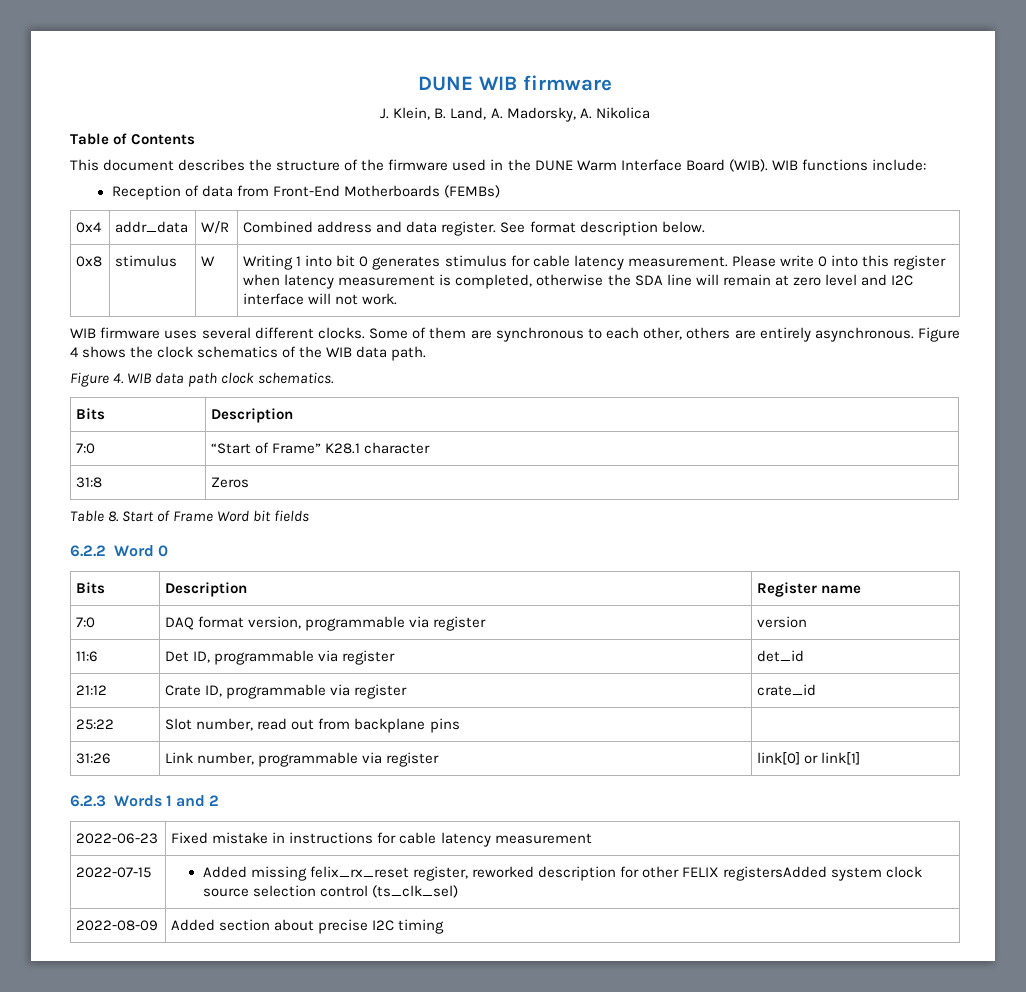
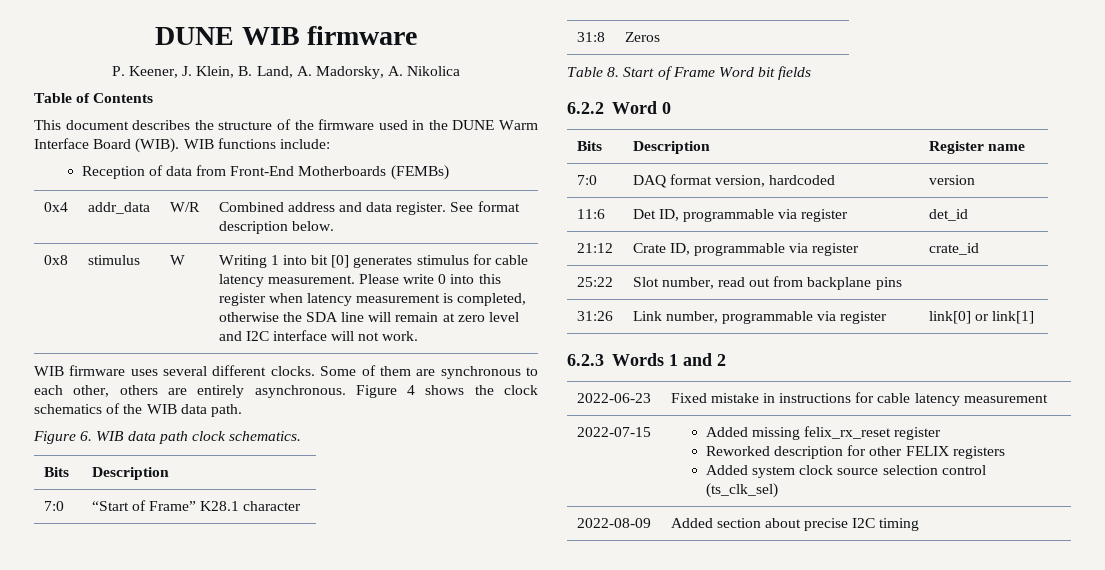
(612, 83) none -> [111,66,178,78] P. Keener,
[359,256,369,267] 0 -> [331,255,350,268] [0]
[113,373,125,384] 4. -> [80,431,93,441] 6.
[305,616,487,631] programmable via register -> [769,175,836,185] hardcoded
[413,866,535,881] register, reworked -> [894,427,942,440] [705,446,770,456] register // Reworked
[723,866,828,881] registersAdded -> [952,446,1005,459] [705,465,748,475] registers // Added

